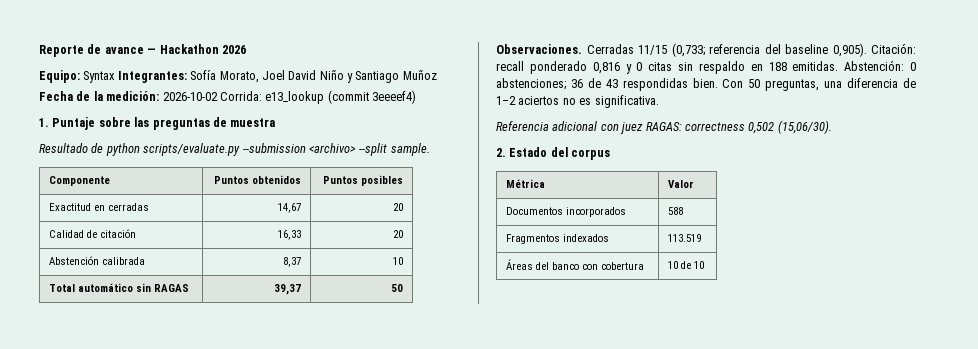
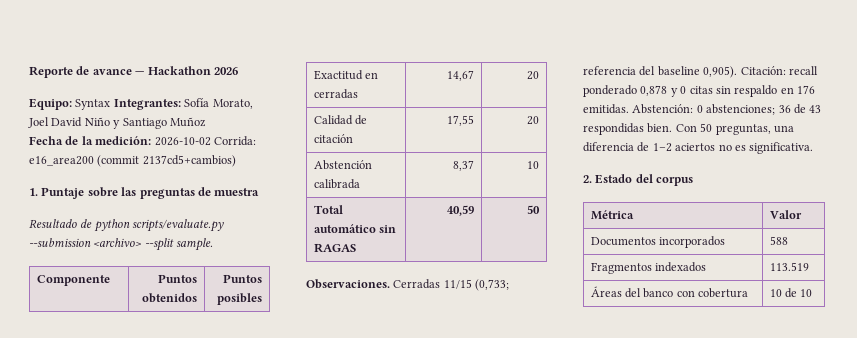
[265,90,416,104] e13_lookup (commit 3eeeef4) -> [29,155,236,167] e16_area200 (commit 2137cd5+cambios)
[278,230,302,240] 16,33 -> [447,115,475,126] 17,55
[274,284,302,295] 39,37 -> [447,205,475,216] 40,59
[592,62,620,74] 0,816 -> [640,85,668,96] 0,878
[768,62,787,71] 188 -> [797,85,815,94] 176
[496,120,832,134] // Referencia adicional con juez RAGAS: correctness 0,502 (15,06/30). -> (814, 148) none

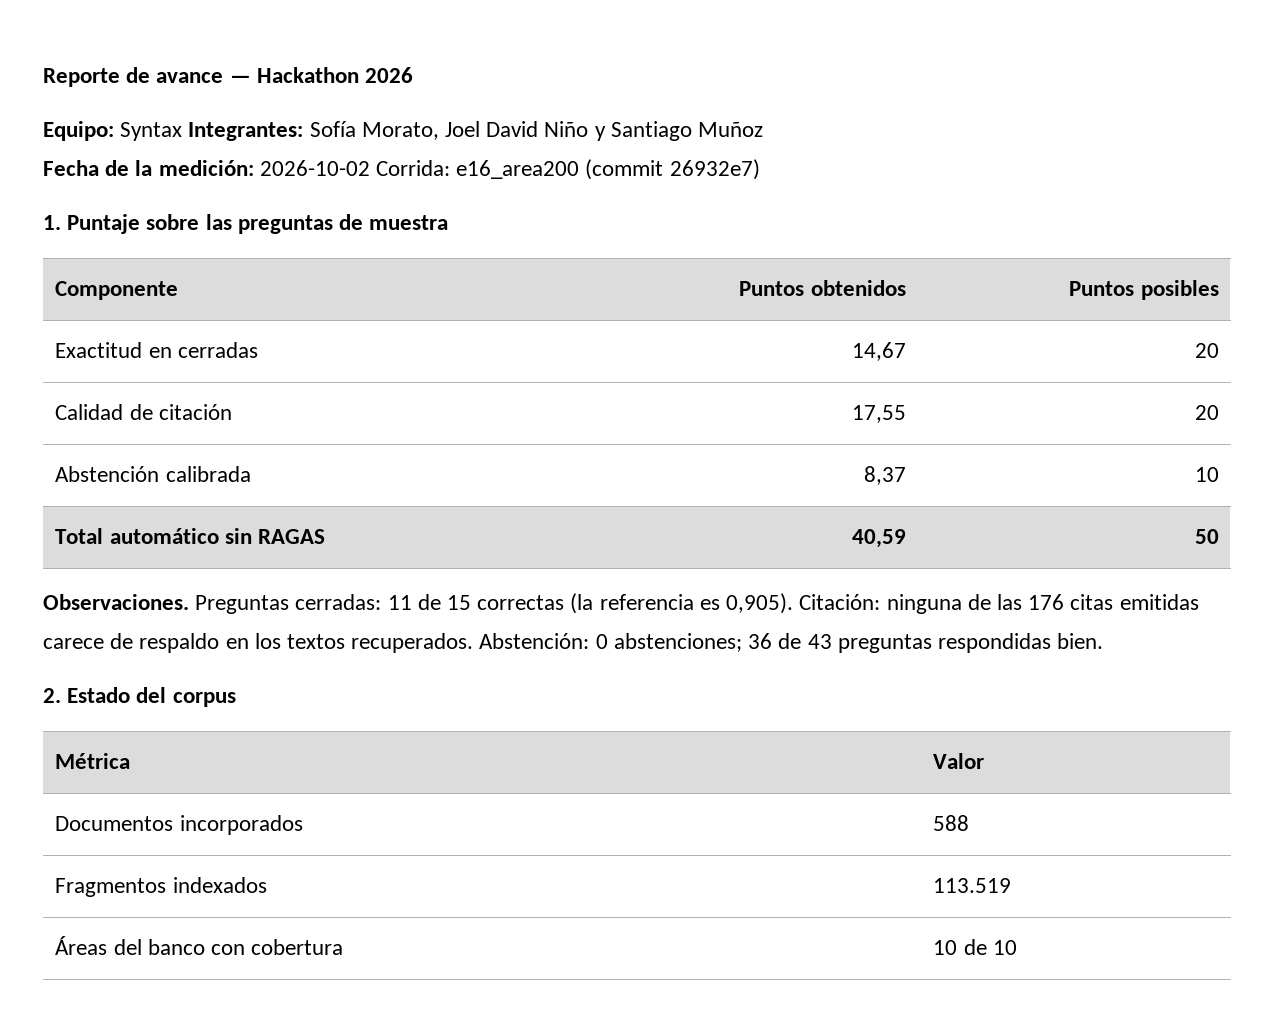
[142,155,236,167] 2137cd5+cambios) -> [669,159,760,180] 26932e7)
[29,219,225,232] [29,238,214,251] // Resultado de python scripts/evaluate.py --submission <archivo> --split sample. -> (449, 222) none
[393,279,510,291] [583,66,818,78] [583,85,815,97] [583,104,629,114] Cerradas 11/15 (0,733; referencia del baseline 0,905). Citación: recall ponderado 0,878 y 0 citas sin respaldo en 176 emitidas. -> [195,593,1199,614] [43,633,474,653] Preguntas cerradas: 11 de 15 correctas (la referencia es 0,905). Citación: ninguna de las 176 citas emitidas carece de respaldo en los textos recuperados.
(822, 109) none -> [837,634,932,653] preguntas
[675,123,794,135] [583,142,814,154] Con 50 preguntas, una diferencia de 1–2 aciertos no es significativa. -> (1104, 641) none

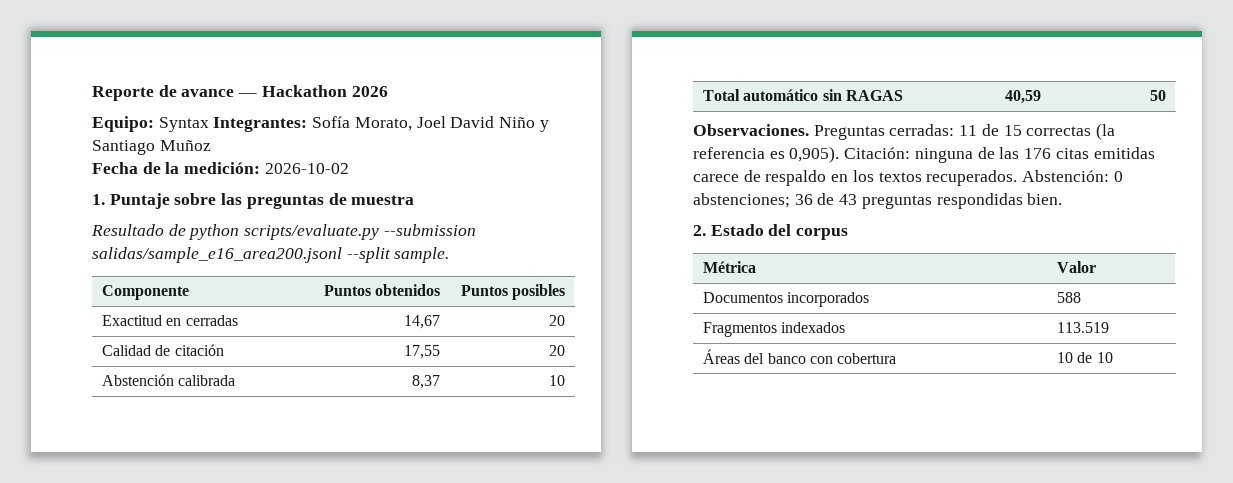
[376,159,760,180] Corrida: e16_area200 (commit 26932e7) -> (349, 168) none
(449, 222) none -> [91,224,476,240] [92,247,450,263] // Resultado de python scripts/evaluate.py --submission salidas/sample_e16_area200.jsonl --split sample.

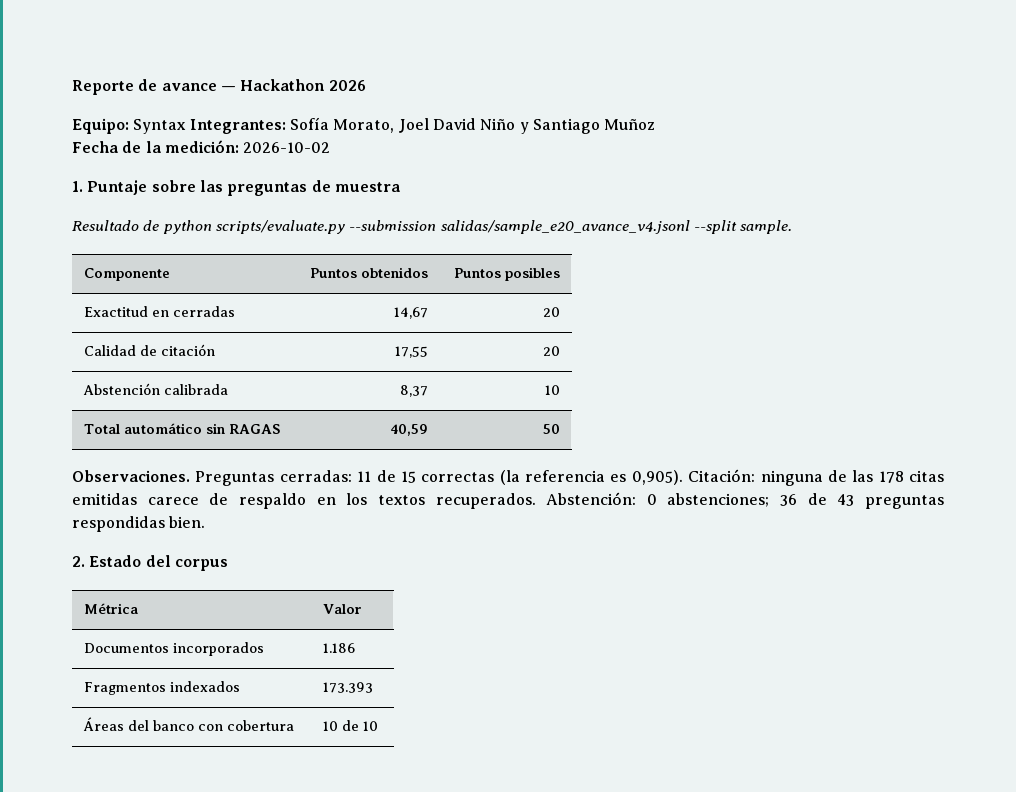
[92,247,342,263] salidas/sample_e16_area200.jsonl -> [440,220,690,234] salidas/sample_e20_avance_v4.jsonl
[1024,148,1052,159] 176 -> [878,471,904,483] 178
[1057,292,1082,303] 588 -> [322,643,355,653] 1.186
[1057,322,1110,333] 113.519 -> [322,682,373,693] 173.393

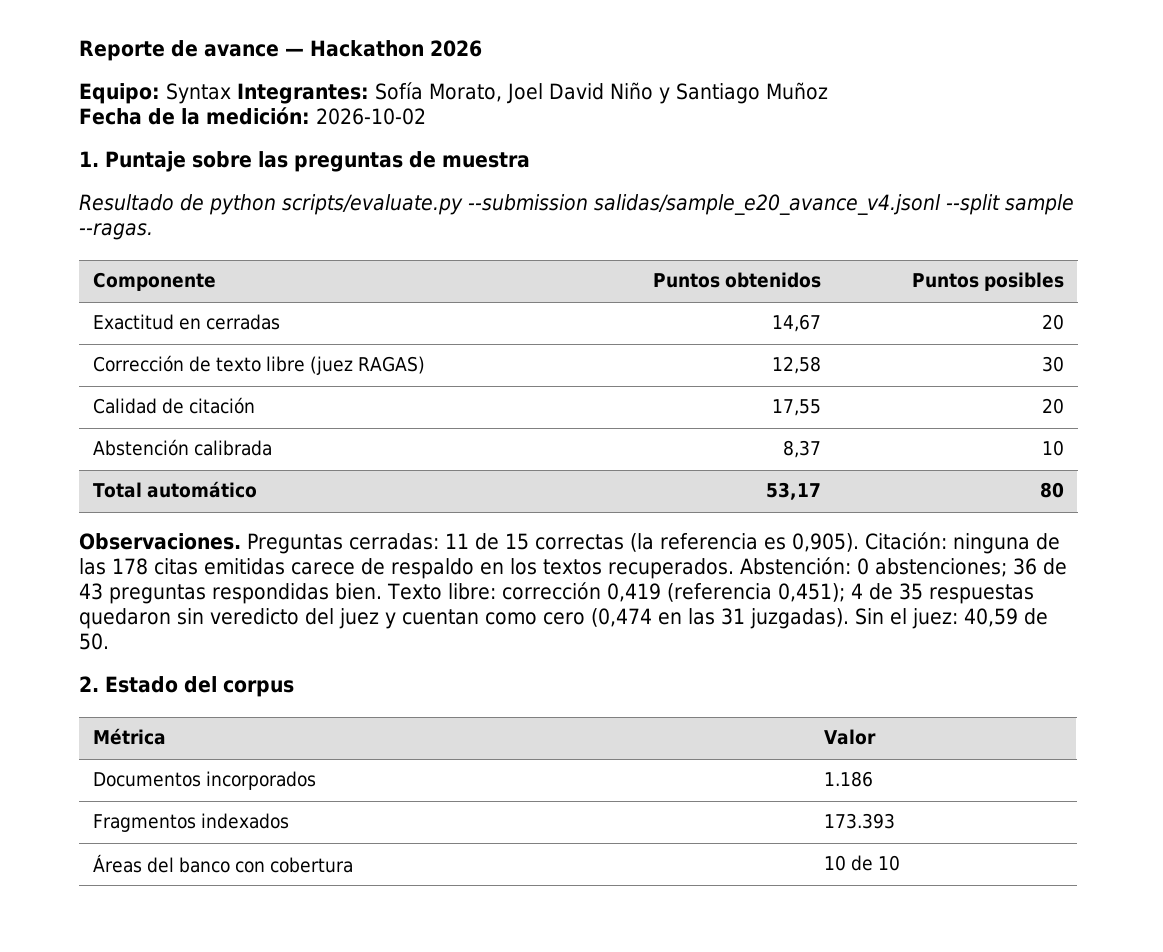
[740,220,793,234] sample. -> [1005,194,1074,215] [79,223,153,240] sample --ragas.
(561, 312) none -> [92,355,425,375] [772,356,822,374] [1042,356,1065,372] // Corrección de texto libre (juez RAGAS) | 12,58 | 30
[205,423,280,434] [390,424,429,436] [543,424,561,434] sin RAGAS | 40,59 | 50 -> [766,482,822,500] [1040,482,1065,498] | 53,17 | 80
(206, 522) none -> [387,582,1034,604] [79,608,1048,629] [79,633,109,650] Texto libre: corrección 0,419 (referencia 0,451); 4 de 35 respuestas quedaron sin veredicto del juez y cuentan como cero (0,474 en las 31 juzgadas). Sin el juez: 40,59 de 50.

